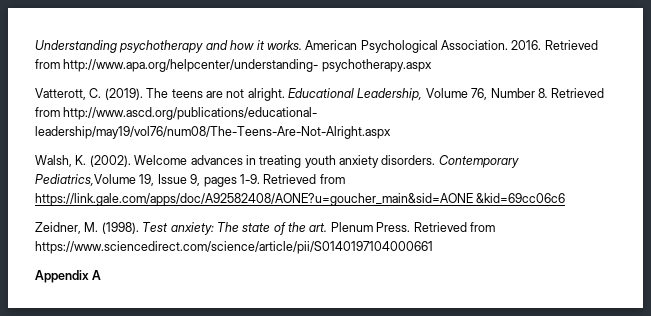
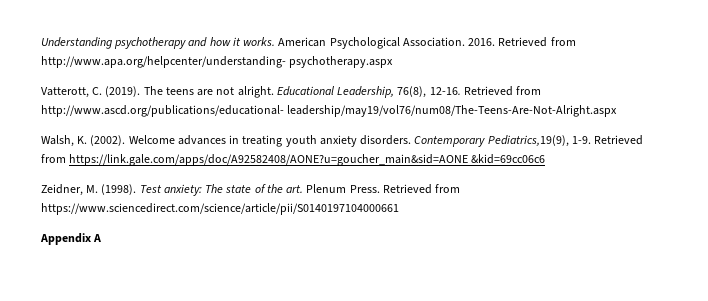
[425,88,548,100] Volume 76, Number 8. -> [397,86,461,98] 76(8), 12-16.
[35,174,237,187] Pediatrics,Volume 19, Issue 9, pages -> [487,135,569,147] Pediatrics,19(9),

